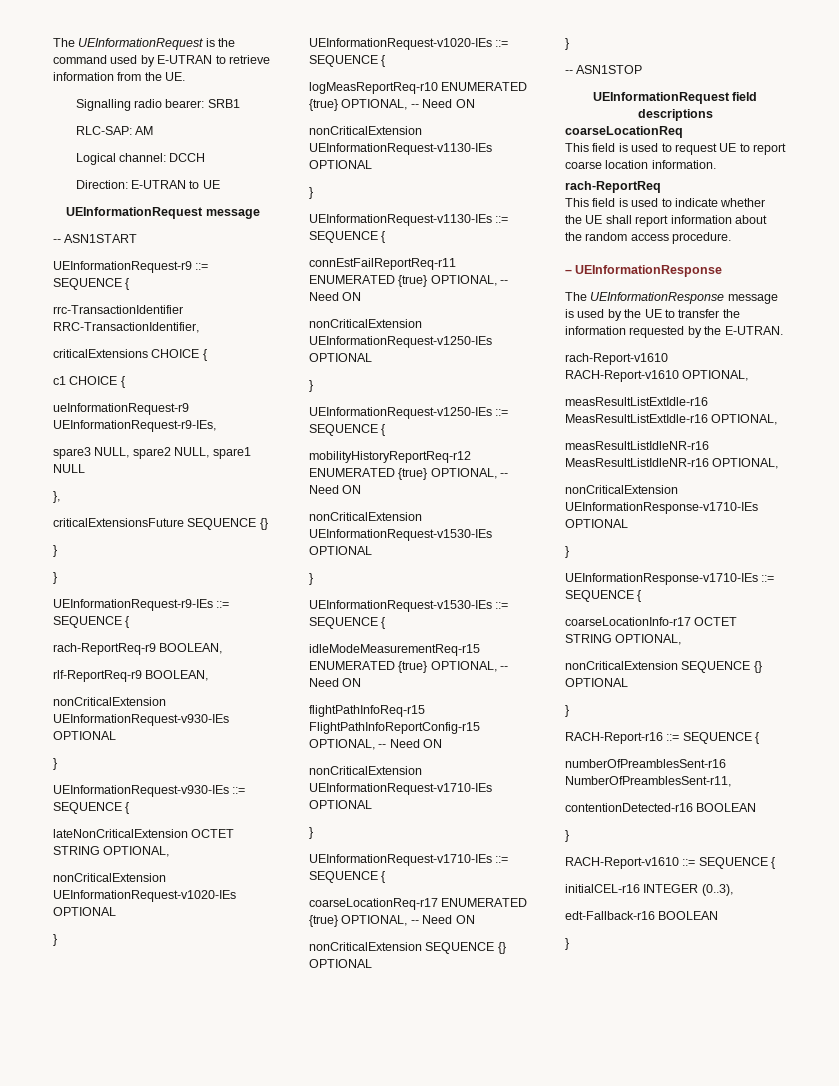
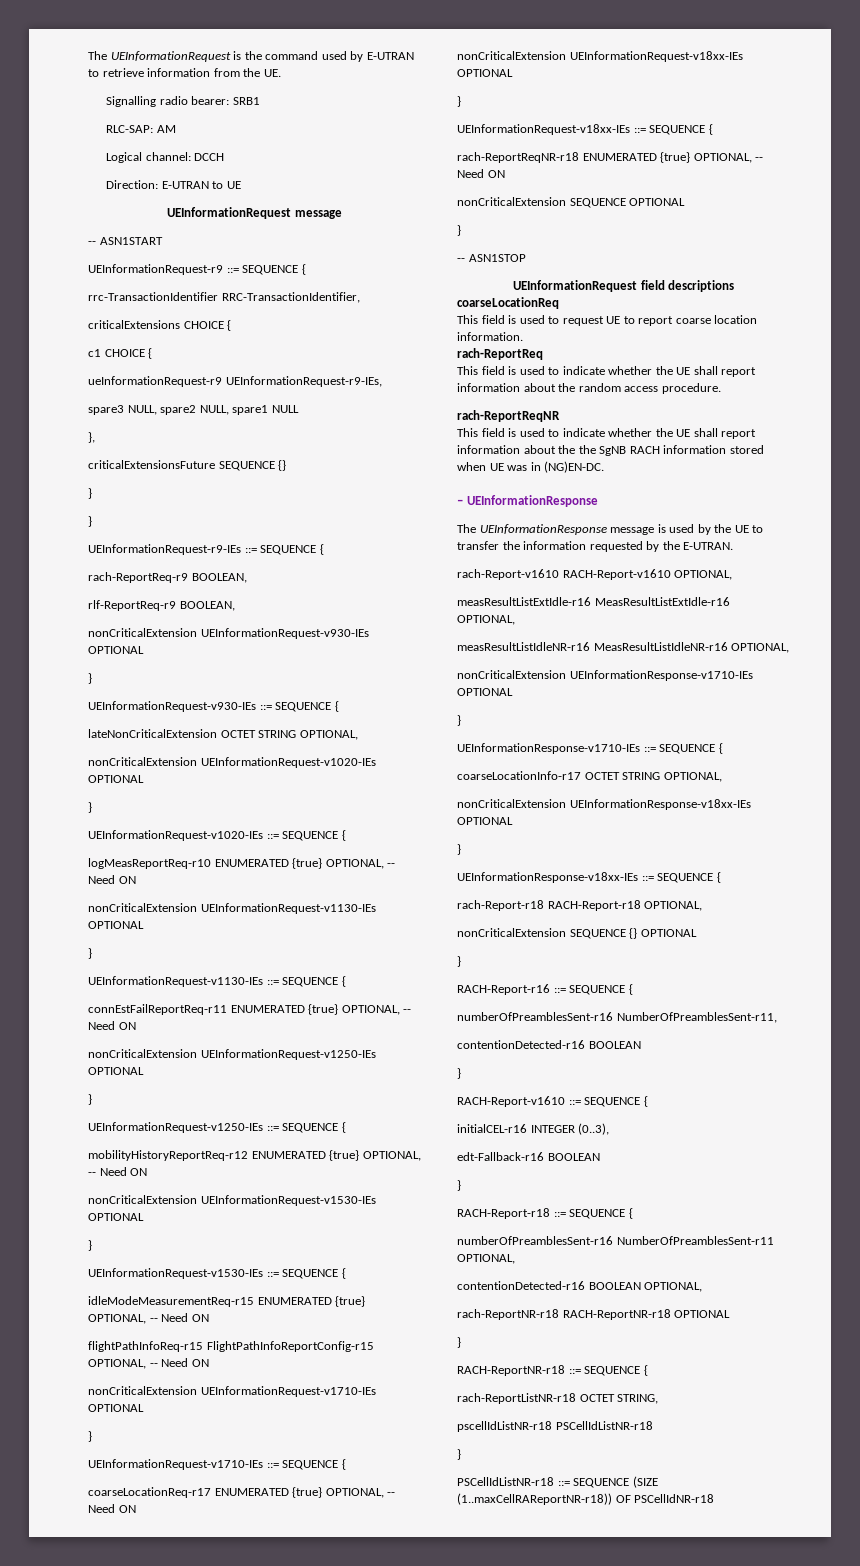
[425,942,506,954] SEQUENCE {} -> [569,51,743,62] [457,69,513,77] [457,96,461,107] [457,124,713,135] [457,152,764,163] [457,169,505,178] [457,197,626,208] UEInformationRequest-v18xx-IEs OPTIONAL // } // UEInformationRequest-v18xx-IEs ::= SEQUENCE { // rach-ReportReqNR-r18 ENUMERATED {true} OPTIONAL, -- Need ON // nonCriticalExtension SEQUENCE
(732, 238) none -> [457,410,560,422] [457,428,757,439] [457,445,764,456] [457,461,605,473] // rach-ReportReqNR // This field is used to indicate whether the UE shall report information about the the SgNB RACH information stored when UE was in (NG)EN-DC.
(682, 639) none -> [457,799,751,810] [457,817,513,825] [457,844,461,855] [457,872,721,883] [457,900,703,911] // nonCriticalExtension UEInformationResponse-v18xx-IEs OPTIONAL // } // UEInformationResponse-v18xx-IEs ::= SEQUENCE { // rach-Report-r18 RACH-Report-r18 OPTIONAL,
(569, 944) none -> [457,1208,633,1219] [457,1236,774,1245] [457,1254,515,1264] [457,1281,703,1292] [457,1309,731,1320] [457,1337,461,1348] [457,1365,648,1376] [457,1393,659,1404] [457,1421,653,1432] [457,1449,461,1460] [457,1476,658,1488] [457,1493,715,1505] // RACH-Report-r18 ::= SEQUENCE { // numberOfPreamblesSent-r16 NumberOfPreamblesSent-r11 OPTIONAL, // contentionDetected-r16 BOOLEAN OPTIONAL, // rach-ReportNR-r18 RACH-ReportNR-r18 OPTIONAL // } // RACH-ReportNR-r18 ::= SEQUENCE { // rach-ReportListNR-r18 OCTET STRING, // pscellIdListNR-r18 PSCellIdListNR-r18 // } // PSCellIdListNR-r18 ::= SEQUENCE (SIZE (1..maxCellRAReportNR-r18)) OF PSCellIdNR-r18

